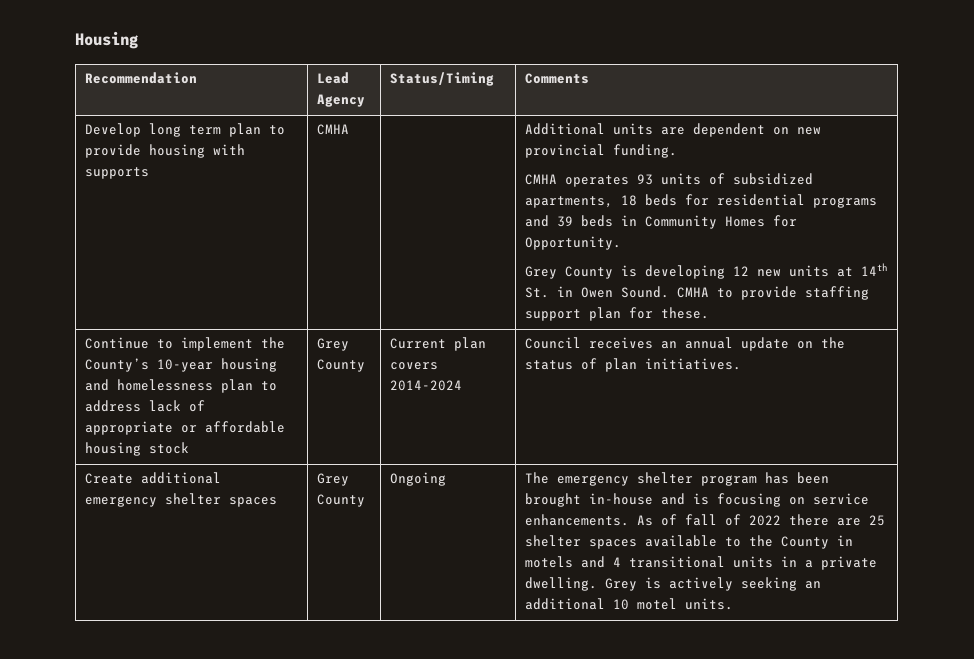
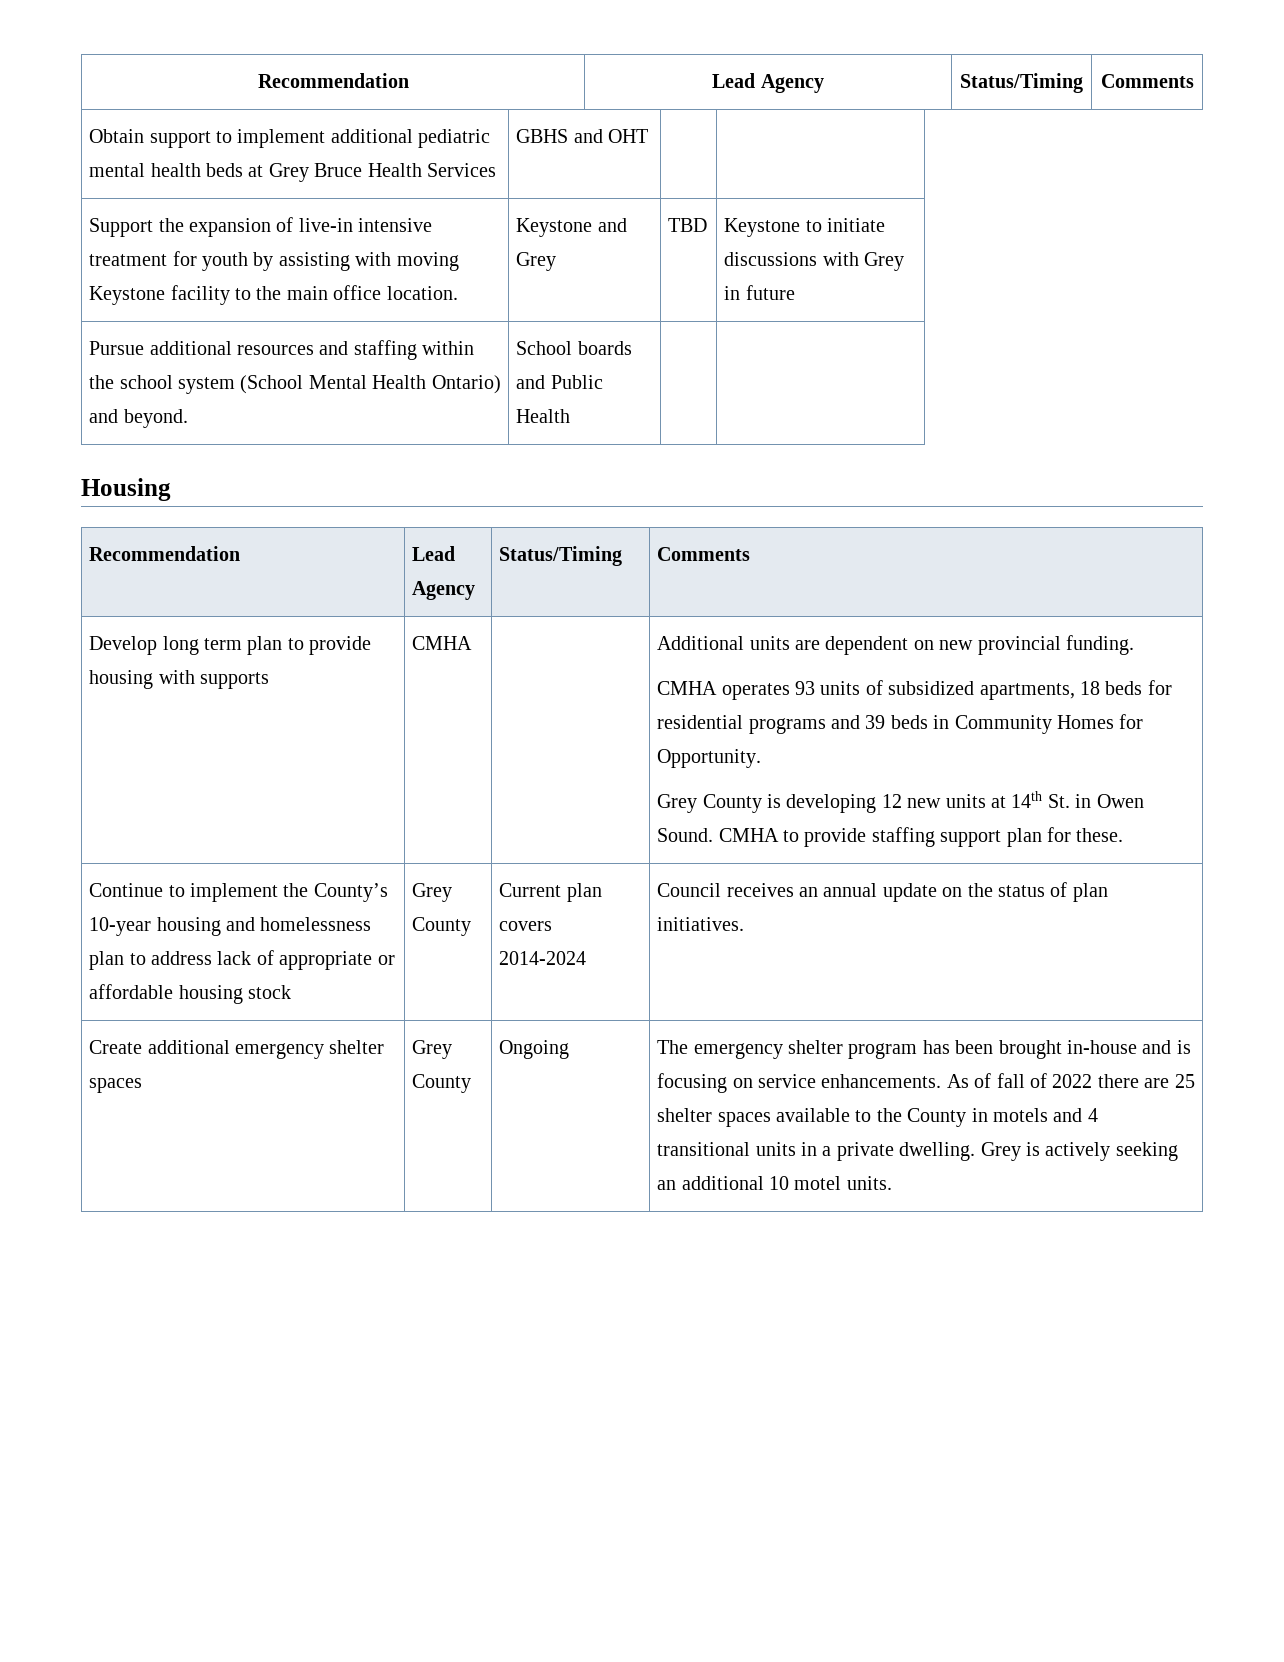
(75, 40) none -> [257,73,409,88] [712,73,824,93] [960,73,1083,93] [1100,74,1194,88] [89,129,491,148] [89,163,497,182] [516,129,649,143] [89,217,433,237] [89,251,459,271] [89,285,458,305] [516,218,627,237] [516,252,557,271] [668,218,708,232] [724,218,886,237] [724,252,905,271] [724,285,795,300] [89,340,475,360] [89,375,501,394] [89,409,188,428] [516,341,632,355] [516,375,603,389] [516,409,571,423] Recommendation | Lead Agency | Status/Timing | Comments // Obtain support to implement additional pediatric mental health beds at Grey Bruce Health Services | GBHS and OHT | | // Support the expansion of live-in intensive treatment for youth by assisting with moving Keystone facility to the main office location. | Keystone and Grey | TBD | Keystone to initiate discussions with Grey in future // Pursue additional resources and staffing within the school system (School Mental Health Ontario) and beyond. | School boards and Public Health | | //

